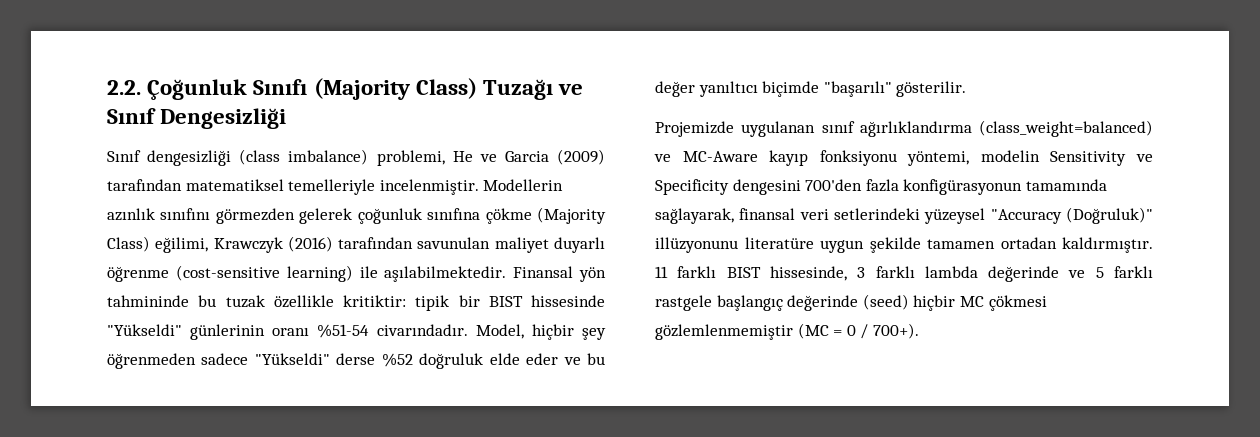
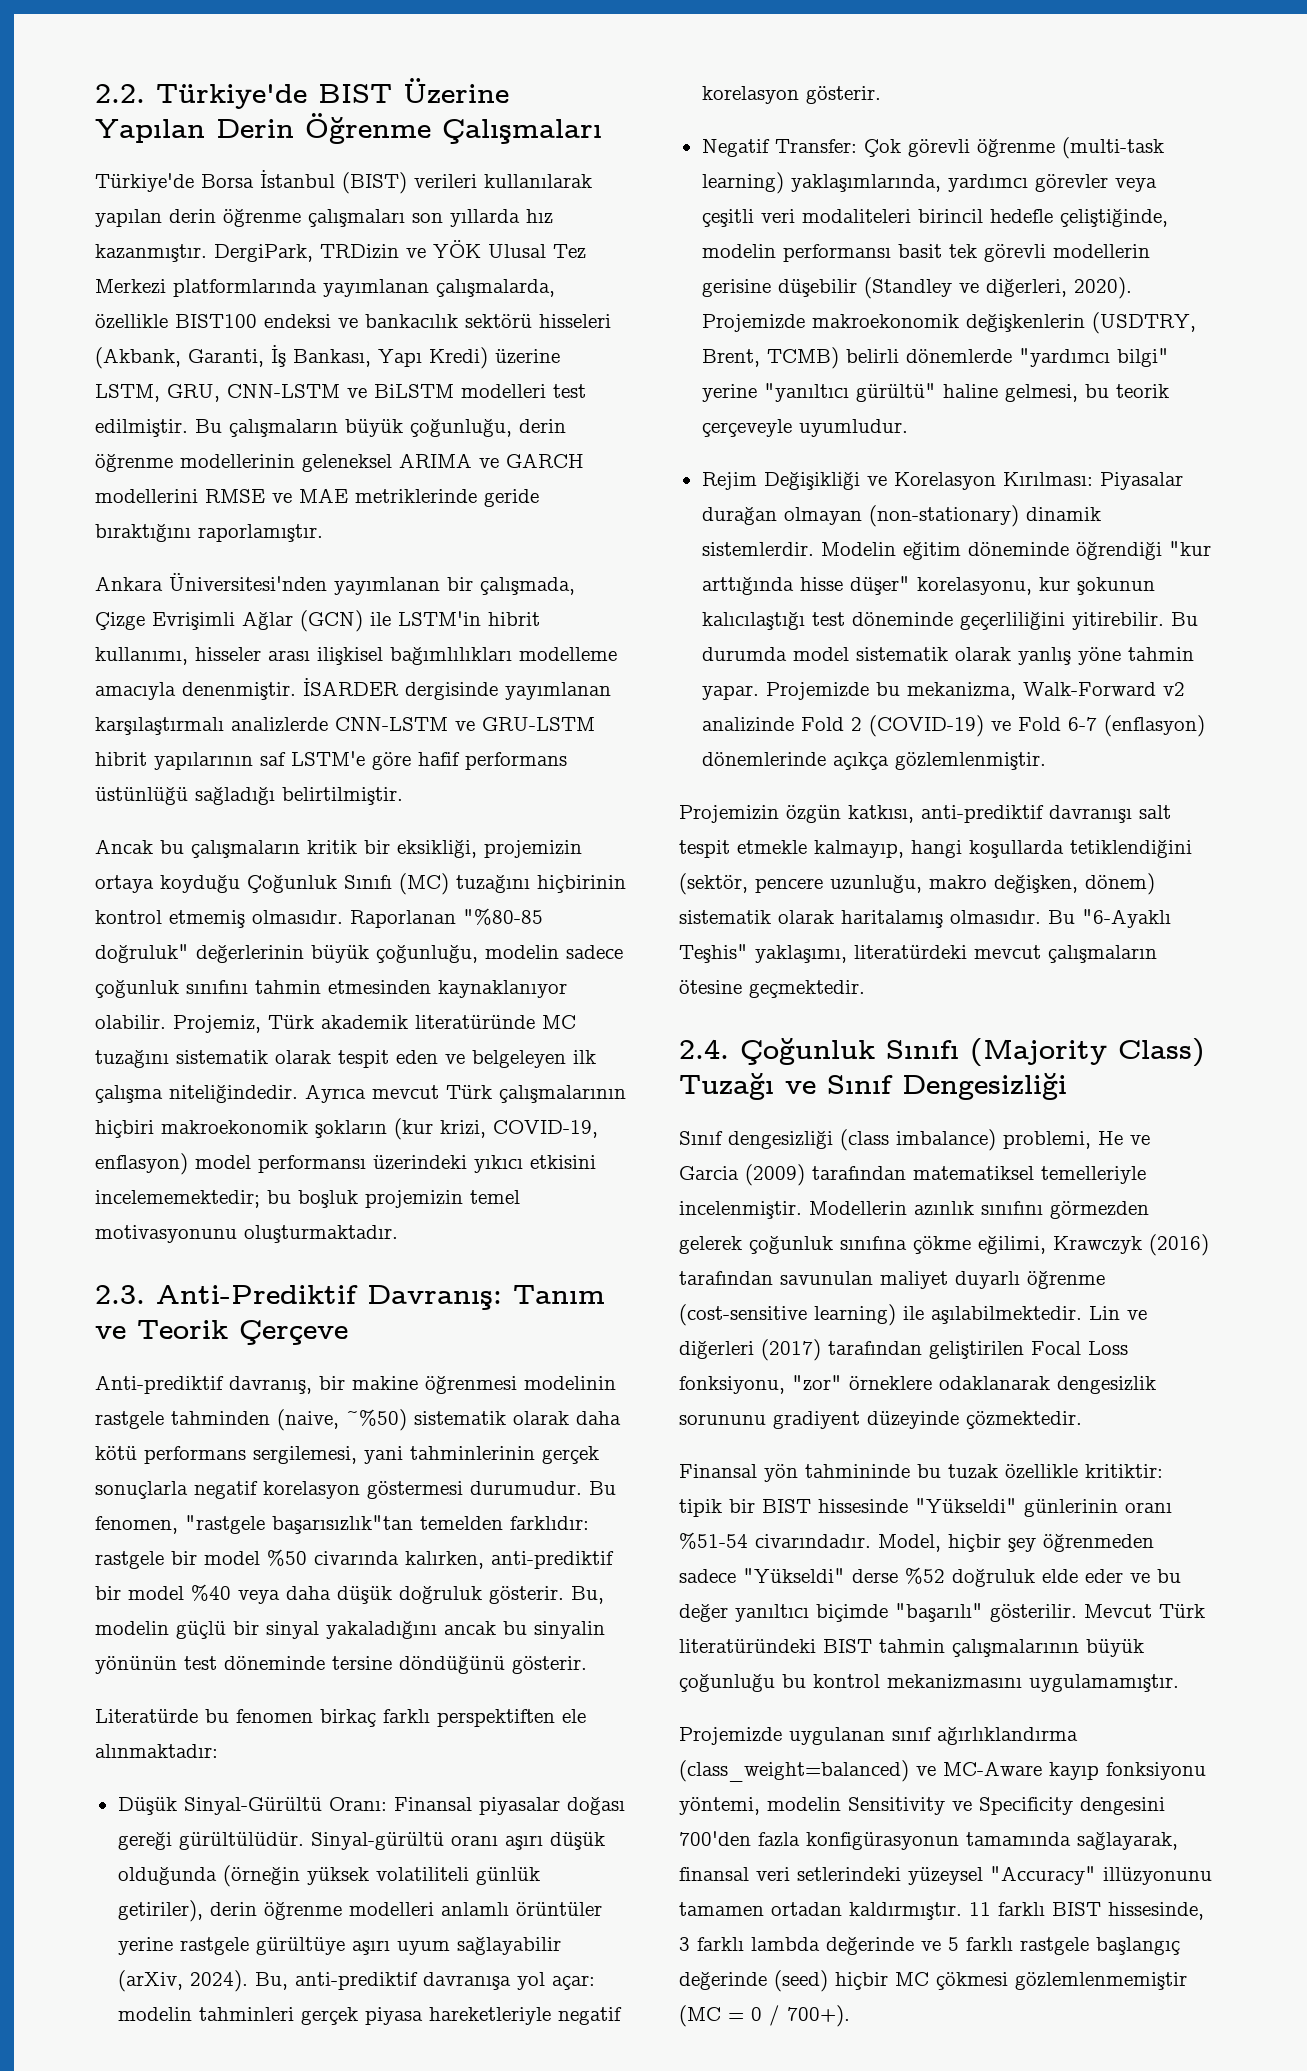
(141, 87) none -> [156,78,509,109] [95,113,602,144] [95,170,592,194] [95,209,553,227] [95,240,586,262] [95,279,555,297] [95,314,611,329] [95,345,560,369] [95,384,586,402] [95,419,566,437] [95,453,584,472] [95,488,539,507] [95,524,323,542] [95,573,575,595] [95,610,540,632] [95,647,617,665] [95,678,611,700] [95,717,595,735] [95,751,567,770] [95,787,403,805] [95,839,582,858] [95,873,626,895] [95,908,543,928] [95,944,623,963] [95,980,567,998] [95,1015,576,1033] [95,1050,596,1068] [95,1084,626,1103] [95,1118,598,1140] [95,1153,596,1175] [95,1190,520,1208] [95,1225,398,1243] [95,1285,605,1310] [95,1320,348,1345] [95,1375,616,1394] [95,1409,621,1431] [95,1446,599,1464] [95,1481,616,1499] [95,1515,589,1534] [95,1549,614,1569] [95,1584,604,1604] [95,1621,605,1639] [95,1656,587,1674] [95,1709,586,1727] [95,1744,218,1758] [117,1797,625,1815] [117,1832,605,1850] [117,1865,540,1887] [117,1900,602,1922] [117,1937,561,1955] [117,1970,595,1992] [117,2007,622,2025] [701,86,881,104] [701,137,1164,159] [701,172,1157,194] [701,209,1168,227] [701,244,1150,262] [701,277,1132,299] [701,312,1196,334] [701,347,1169,369] [701,383,1169,402] [701,419,908,437] [701,472,1183,490] [701,505,1101,527] [701,541,1211,560] [701,576,1155,595] [701,612,1198,630] [701,647,1194,665] [701,682,1185,700] [701,715,1205,737] [701,752,1046,770] [679,805,1171,823] [679,840,1192,858] [679,873,1155,895] [679,909,1171,928] [679,944,1157,963] [679,980,865,998] [679,1039,729,1059] Türkiye'de BIST Üzerine Yapılan Derin Öğrenme Çalışmaları // Türkiye'de Borsa İstanbul (BIST) verileri kullanılarak yapılan derin öğrenme çalışmaları son yıllarda hız kazanmıştır. DergiPark, TRDizin ve YÖK Ulusal Tez Merkezi platformlarında yayımlanan çalışmalarda, özellikle BIST100 endeksi ve bankacılık sektörü hisseleri (Akbank, Garanti, İş Bankası, Yapı Kredi) üzerine LSTM, GRU, CNN-LSTM ve BiLSTM modelleri test edilmiştir. Bu çalışmaların büyük çoğunluğu, derin öğrenme modellerinin geleneksel ARIMA ve GARCH modellerini RMSE ve MAE metriklerinde geride bıraktığını raporlamıştır. // Ankara Üniversitesi'nden yayımlanan bir çalışmada, Çizge Evrişimli Ağlar (GCN) ile LSTM'in hibrit kullanımı, hisseler arası ilişkisel bağımlılıkları modelleme amacıyla denenmiştir. İSARDER dergisinde yayımlanan karşılaştırmalı analizlerde CNN-LSTM ve GRU-LSTM hibrit yapılarının saf LSTM'e göre hafif performans üstünlüğü sağladığı belirtilmiştir. // Ancak bu çalışmaların kritik bir eksikliği, projemizin ortaya koyduğu Çoğunluk Sınıfı (MC) tuzağını hiçbirinin kontrol etmemiş olmasıdır. Raporlanan "%80-85 doğruluk" değerlerinin büyük çoğunluğu, modelin sadece çoğunluk sınıfını tahmin etmesinden kaynaklanıyor olabilir. Projemiz, Türk akademik literatüründe MC tuzağını sistematik olarak tespit eden ve belgeleyen ilk çalışma niteliğindedir. Ayrıca mevcut Türk çalışmalarının hiçbiri makroekonomik şokların (kur krizi, COVID-19, enflasyon) model performansı üzerindeki yıkıcı etkisini incelememektedir; bu boşluk projemizin temel motivasyonunu oluşturmaktadır. // 2.3. Anti-Prediktif Davranış: Tanım ve Teorik Çerçeve // Anti-prediktif davranış, bir makine öğrenmesi modelinin rastgele tahminden (naive, ~%50) sistematik olarak daha kötü performans sergilemesi, yani tahminlerinin gerçek sonuçlarla negatif korelasyon göstermesi durumudur. Bu fenomen, "rastgele başarısızlık"tan temelden farklıdır: rastgele bir model %50 civarında kalırken, anti-prediktif bir model %40 veya daha düşük doğruluk gösterir. Bu, modelin güçlü bir sinyal yakaladığını ancak bu sinyalin yönünün test döneminde tersine döndüğünü gösterir. // Literatürde bu fenomen birkaç farklı perspektiften ele alınmaktadır: // Düşük Sinyal-Gürültü Oranı: Finansal piyasalar doğası gereği gürültülüdür. Sinyal-gürültü oranı aşırı düşük olduğunda (örneğin yüksek volatiliteli günlük getiriler), derin öğrenme modelleri anlamlı örüntüler yerine rastgele gürültüye aşırı uyum sağlayabilir (arXiv, 2024). Bu, anti-prediktif davranışa yol açar: modelin tahminleri gerçek piyasa hareketleriyle negatif korelasyon gösterir. // Negatif Transfer: Çok görevli öğrenme (multi-task learning) yaklaşımlarında, yardımcı görevler veya çeşitli veri modaliteleri birincil hedefle çeliştiğinde, modelin performansı basit tek görevli modellerin gerisine düşebilir (Standley ve diğerleri, 2020). Projemizde makroekonomik değişkenlerin (USDTRY, Brent, TCMB) belirli dönemlerde "yardımcı bilgi" yerine "yanıltıcı gürültü" haline gelmesi, bu teorik çerçeveyle uyumludur. // Rejim Değişikliği ve Korelasyon Kırılması: Piyasalar durağan olmayan (non-stationary) dinamik sistemlerdir. Modelin eğitim döneminde öğrendiği "kur arttığında hisse düşer" korelasyonu, kur şokunun kalıcılaştığı test döneminde geçerliliğini yitirebilir. Bu durumda model sistematik olarak yanlış yöne tahmin yapar. Projemizde bu mekanizma, Walk-Forward v2 analizinde Fold 2 (COVID-19) ve Fold 6-7 (enflasyon) dönemlerinde açıkça gözlemlenmiştir. // Projemizin özgün katkısı, anti-prediktif davranışı salt tespit etmekle kalmayıp, hangi koşullarda tetiklendiğini (sektör, pencere uzunluğu, makro değişken, dönem) sistematik olarak haritalamış olmasıdır. Bu "6-Ayaklı Teşhis" yaklaşımı, literatürdeki mevcut çalışmaların ötesine geçmektedir. // 2.4.
[537,207,606,224] [107,236,150,252] (Majority Class) -> (971, 1245) none
(507, 274) none -> [1089,1306,1147,1320] [679,1339,1128,1361] [679,1375,1156,1394] [679,1411,1082,1429] Lin ve diğerleri (2017) tarafından geliştirilen Focal Loss fonksiyonu, "zor" örneklere odaklanarak dengesizlik sorununu gradiyent düzeyinde çözmektedir. //
(967, 89) none -> [1084,1604,1205,1618] [679,1639,1144,1657] [679,1674,1179,1692] Mevcut Türk literatüründeki BIST tahmin çalışmalarının büyük çoğunluğu bu kontrol mekanizmasını uygulamamıştır.
[990,207,1153,224] [655,237,921,253] "Accuracy (Doğruluk)" illüzyonunu literatüre uygun şekilde -> [990,1866,1212,1885] "Accuracy" illüzyonunu

